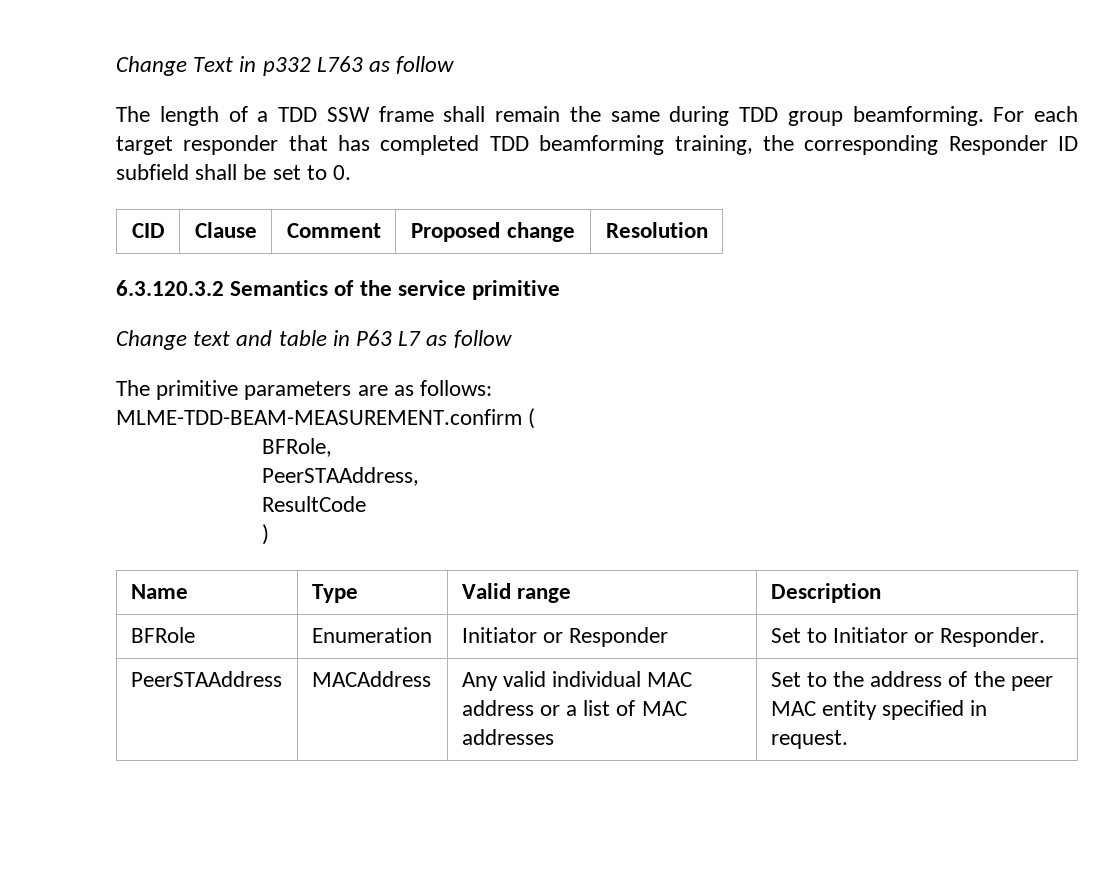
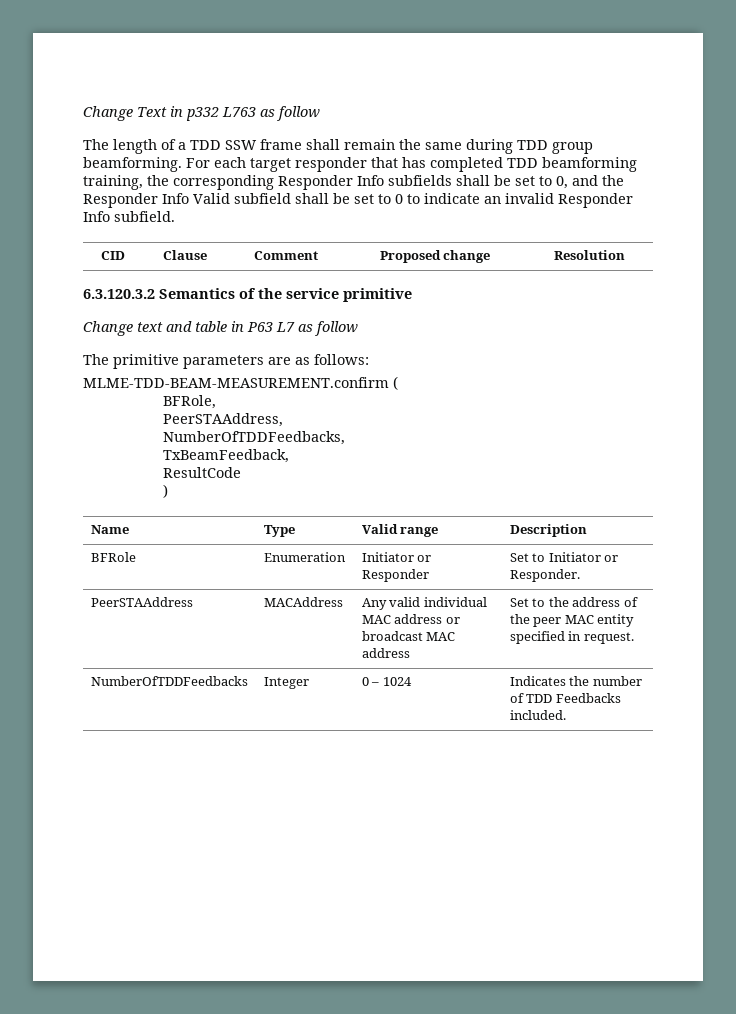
[1058,136,1078,151] ID -> [357,175,624,189] [83,193,230,208] Info subfields shall be set to 0, and the Responder Info Valid
[333,165,352,180] 0. -> [395,193,633,208] [83,211,175,222] 0 to indicate an invalid Responder Info subfield.
(419, 476) none -> [163,431,346,445] [163,449,290,463] // NumberOfTDDFeedbacks, // TxBeamFeedback,
[566,700,687,716] [461,729,554,745] a list of MAC addresses -> [361,631,456,641] [361,648,410,658] broadcast MAC address
(848, 739) none -> [90,676,248,686] [263,677,309,689] [361,677,412,686] [509,676,642,686] [509,693,621,703] [509,710,566,720] // NumberOfTDDFeedbacks | Integer | 0 – 1024 | Indicates the number of TDD Feedbacks included.

